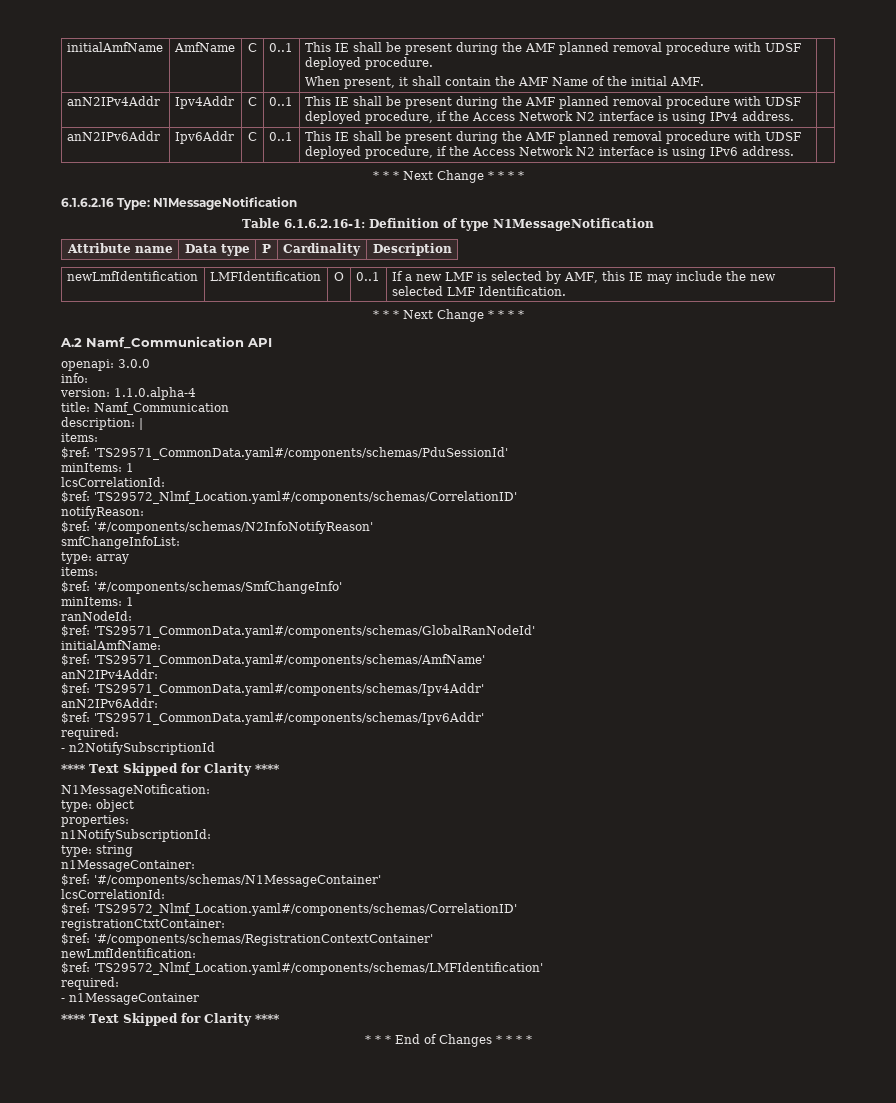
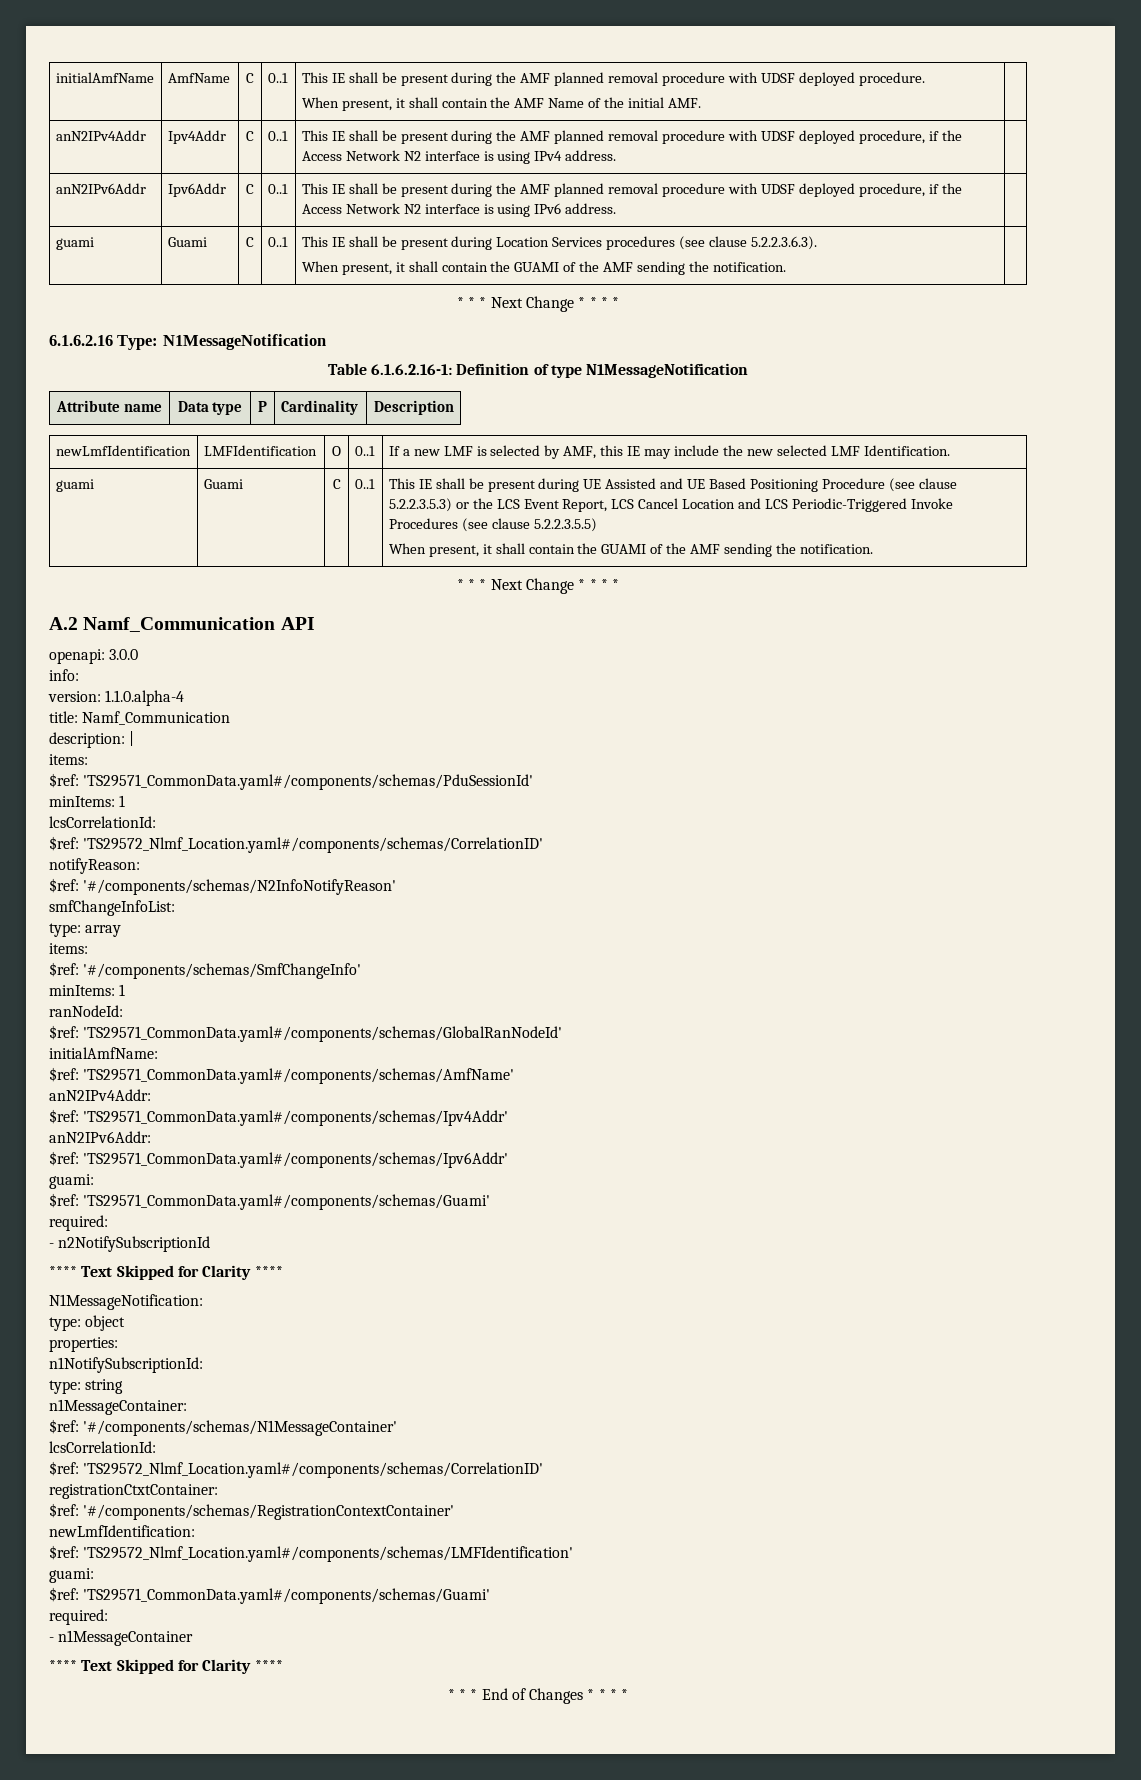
(794, 151) none -> [55,237,94,250] [167,237,207,247] [246,237,254,247] [267,237,288,247] [301,236,817,250] [301,261,786,275] // guami | Guami | C | 0..1 | This IE shall be present during Location Services procedures (see clause 5.2.2.3.6.3). // When present, it shall contain the GUAMI of the AMF sending the notification. |
(566, 291) none -> [55,479,94,492] [203,479,243,489] [332,479,341,489] [354,479,375,489] [388,478,957,492] [388,498,953,512] [388,518,597,532] [388,543,873,557] // guami | Guami | C | 0..1 | This IE shall be present during UE Assisted and UE Based Positioning Procedure (see clause 5.2.2.3.5.3) or the LCS Event Report, LCS Cancel Location and LCS Periodic-Triggered Invoke Procedures (see clause 5.2.2.3.5.5) // When present, it shall contain the GUAMI of the AMF sending the notification.
(484, 718) none -> [49,1174,94,1189] [49,1193,491,1210] // guami: // $ref: 'TS29571_CommonData.yaml#/components/schemas/Guami'
(543, 968) none -> [49,1568,94,1583] [49,1587,491,1604] // guami: // $ref: 'TS29571_CommonData.yaml#/components/schemas/Guami'

